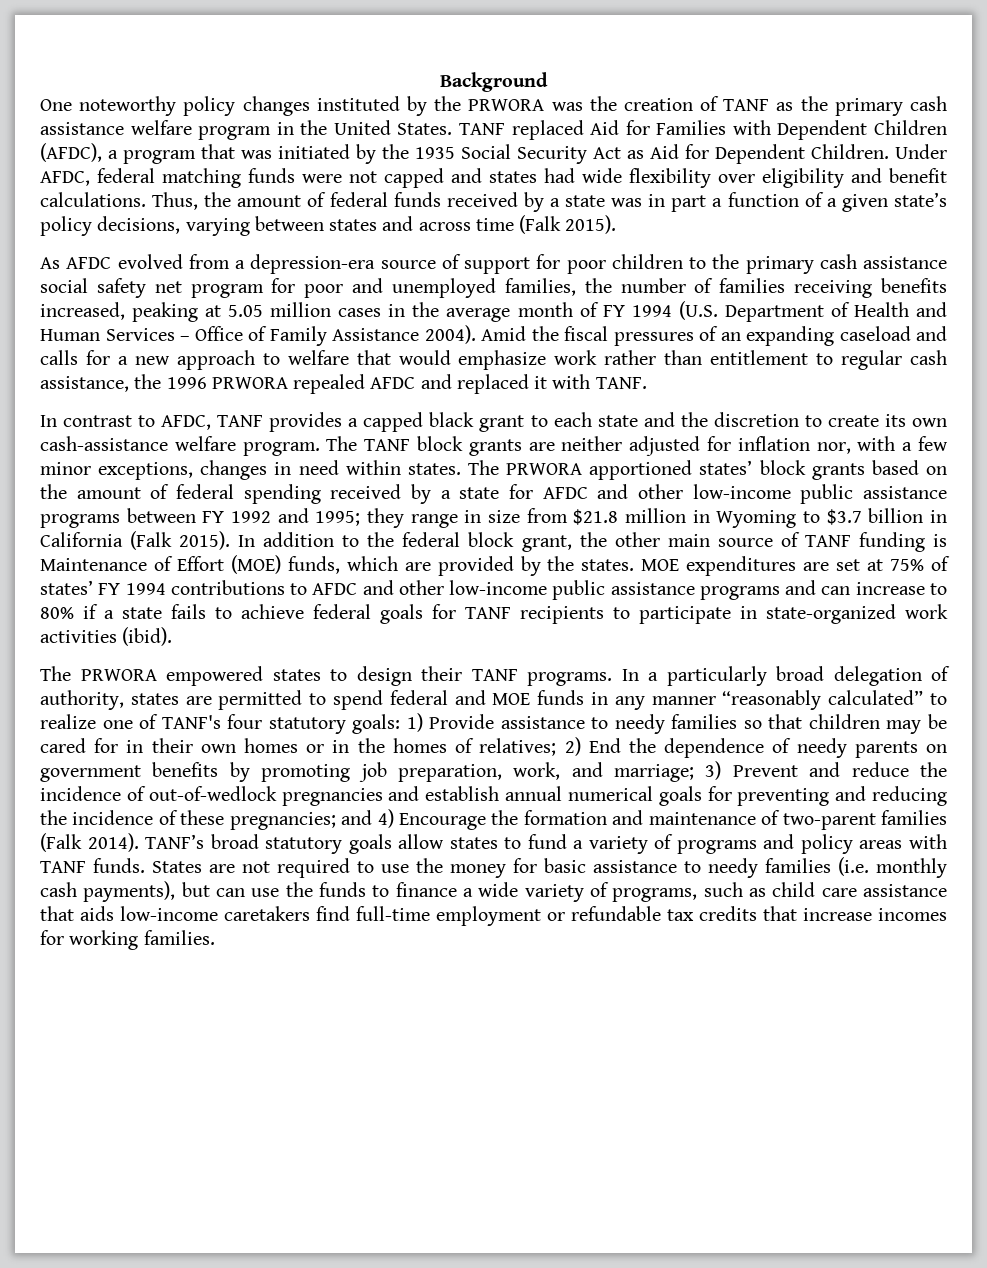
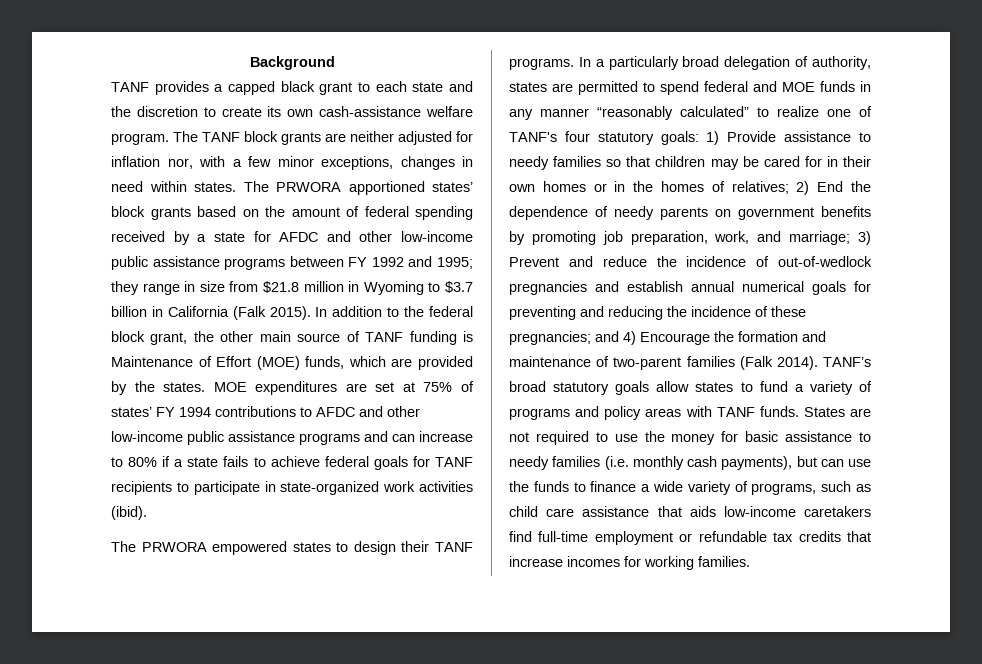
[40,96,947,116] [40,120,947,140] [40,143,947,164] [40,168,947,188] [40,192,947,212] [40,215,617,236] [40,254,947,274] [40,278,948,298] [40,301,947,322] [40,325,947,346] [40,350,947,370] [40,374,647,394] [40,415,212,430] One noteworthy policy changes instituted by the PRWORA was the creation of TANF as the primary cash assistance welfare program in the United States. TANF replaced Aid for Families with Dependent Children (AFDC), a program that was initiated by the 1935 Social Security Act as Aid for Dependent Children. Under AFDC, federal matching funds were not capped and states had wide flexibility over eligibility and benefit calculations. Thus, the amount of federal funds received by a state was in part a function of a given state’s policy decisions, varying between states and across time (Falk 2015). // As AFDC evolved from a depression-era source of support for poor children to the primary cash assistance social safety net program for poor and unemployed families, the number of families receiving benefits increased, peaking at 5.05 million cases in the average month of FY 1994 (U.S. Department of Health and Human Services – Office of Family Assistance 2004). Amid the fiscal pressures of an expanding caseload and calls for a new approach to welfare that would emphasize work rather than entitlement to regular cash assistance, the 1996 PRWORA repealed AFDC and replaced it with TANF. // In contrast to AFDC, -> (335, 63) none

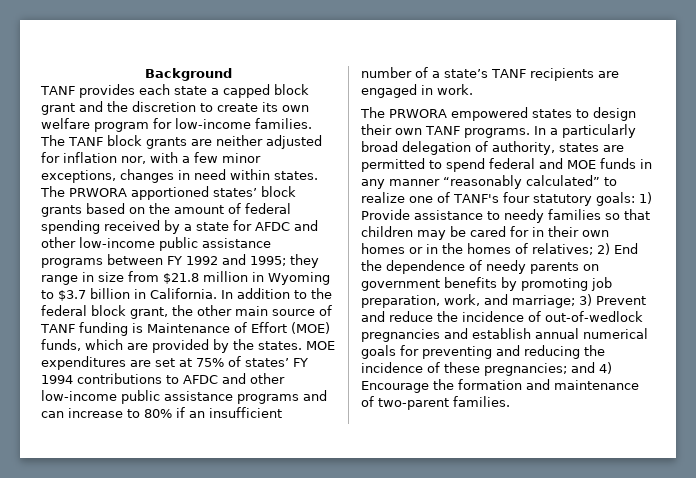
[214,81,444,95] a capped black grant to each state -> [138,84,309,98] [41,103,75,115] each state a capped block grant
[319,106,473,117] [111,133,169,145] cash-assistance welfare program. -> [41,118,312,132] welfare program for low-income families.
[167,306,311,320] California (Falk 2015). -> [150,288,217,299] California.
[174,456,473,470] [111,481,473,495] [111,506,147,520] a state fails to achieve federal goals for TANF recipients to participate in state-organized work activities (ibid). -> [189,407,282,418] [361,67,619,81] [361,84,473,98] an insufficient number of a state’s TANF recipients are engaged in work.
(430, 546) none -> [395,128,422,135] own
[686,356,871,370] [509,381,872,395] [509,406,871,420] [509,431,871,445] [509,456,871,470] [509,481,871,495] [509,506,871,517] [509,531,871,545] [509,556,694,570] families (Falk 2014). TANF’s broad statutory goals allow states to fund a variety of programs and policy areas with TANF funds. States are not required to use the money for basic assistance to needy families (i.e. monthly cash payments), but can use the funds to finance a wide variety of programs, such as child care assistance that aids low-income caretakers find full-time employment or refundable tax credits that increase incomes for working -> (449, 404) none

